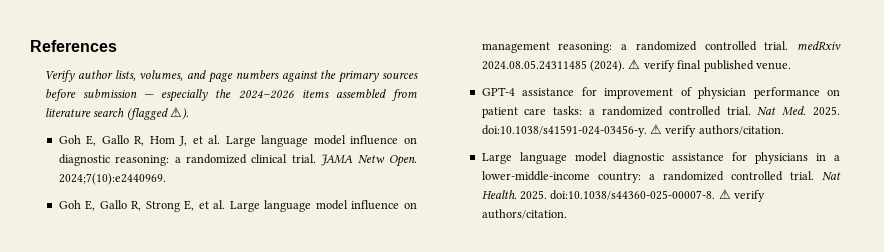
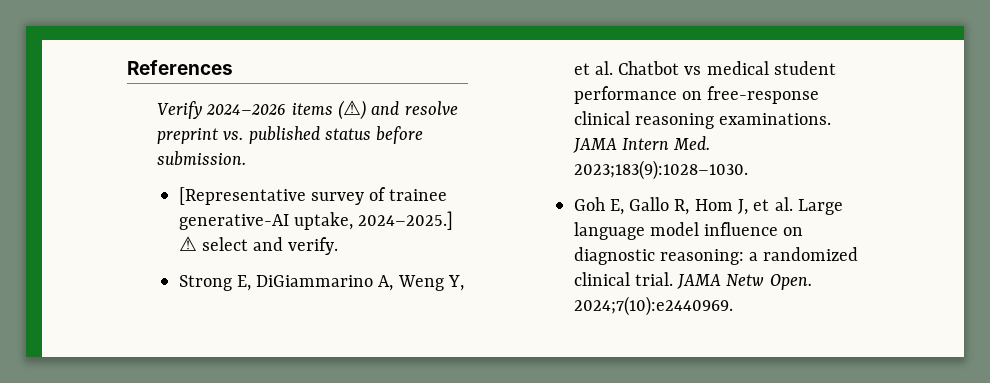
[77,70,418,83] [44,89,417,102] [44,107,190,120] author lists, volumes, and page numbers against the primary sources before submission — especially the 2024–2026 items assembled from literature search (flagged ⚠). -> [206,100,458,120] [157,126,424,144] [157,151,247,166] [178,187,448,205] [178,211,454,230] [178,236,339,255] [178,275,464,291] [573,61,836,75] [573,86,820,104] [573,111,832,129] [572,136,711,153] [573,160,748,180] 2024–2026 items (⚠) and resolve preprint vs. published status before submission. // [Representative survey of trainee generative-AI uptake, 2024–2025.] ⚠ select and verify. // Strong E, DiGiammarino A, Weng Y, et al. Chatbot vs medical student performance on free-response clinical reasoning examinations. JAMA Intern Med. 2023;183(9):1028–1030.
[58,200,418,212] [481,41,841,53] [481,59,791,72] [481,87,840,99] [481,106,840,118] [481,124,784,137] [481,152,840,164] [481,171,842,183] [481,189,766,202] [481,209,567,219] // Goh E, Gallo R, Strong E, et al. Large language model influence on management reasoning: a randomized controlled trial. medRxiv 2024.08.05.24311485 (2024). ⚠ verify final published venue. // GPT-4 assistance for improvement of physician performance on patient care tasks: a randomized controlled trial. Nat Med. 2025. doi:10.1038/s41591-024-03456-y. ⚠ verify authors/citation. // Large language model diagnostic assistance for physicians in a lower-middle-income country: a randomized controlled trial. Nat Health. 2025. doi:10.1038/s44360-025-00007-8. ⚠ verify authors/citation. -> (733, 306) none

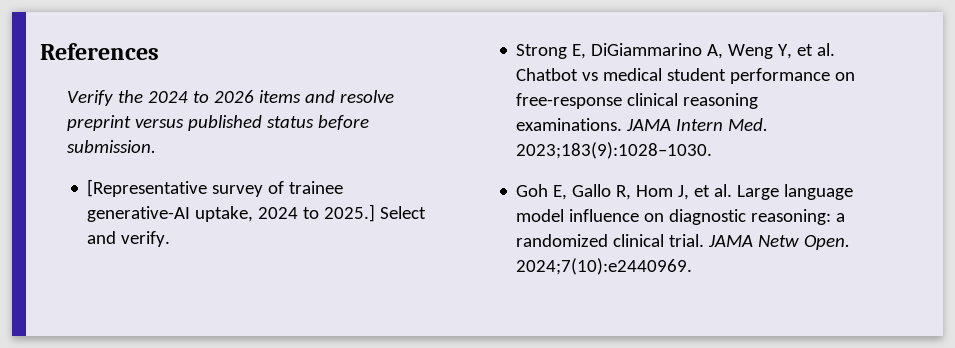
[206,100,366,120] 2024–2026 items (⚠) -> [118,90,302,103] the 2024 to 2026 items
[223,131,244,140] vs. -> [135,118,185,128] versus
[358,211,454,230] [178,236,248,251] 2024–2025.] ⚠ select -> [258,204,427,222] 2024 to 2025.] Select

